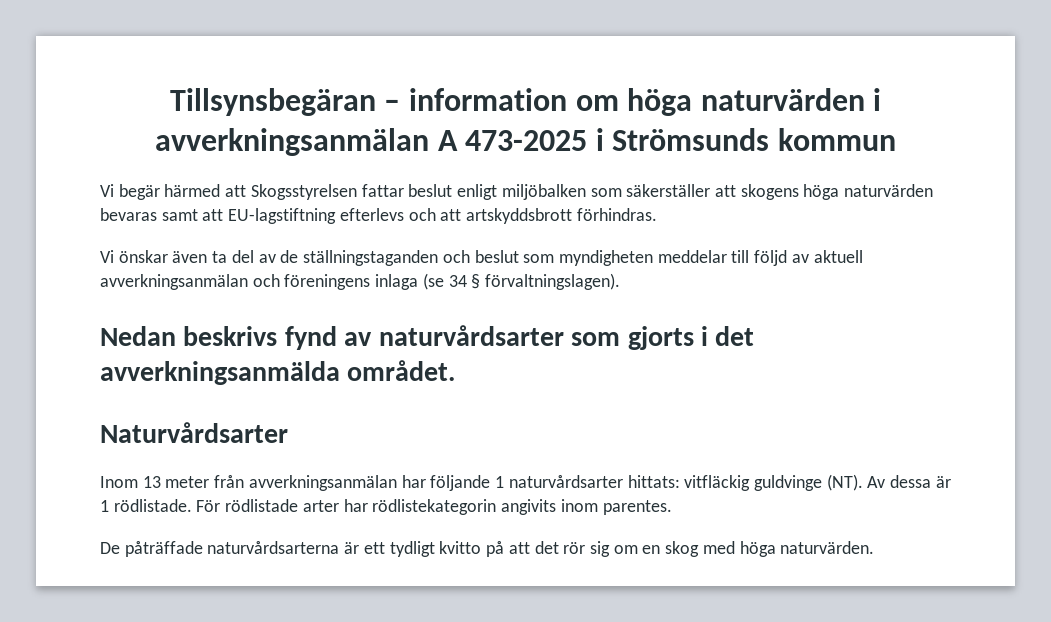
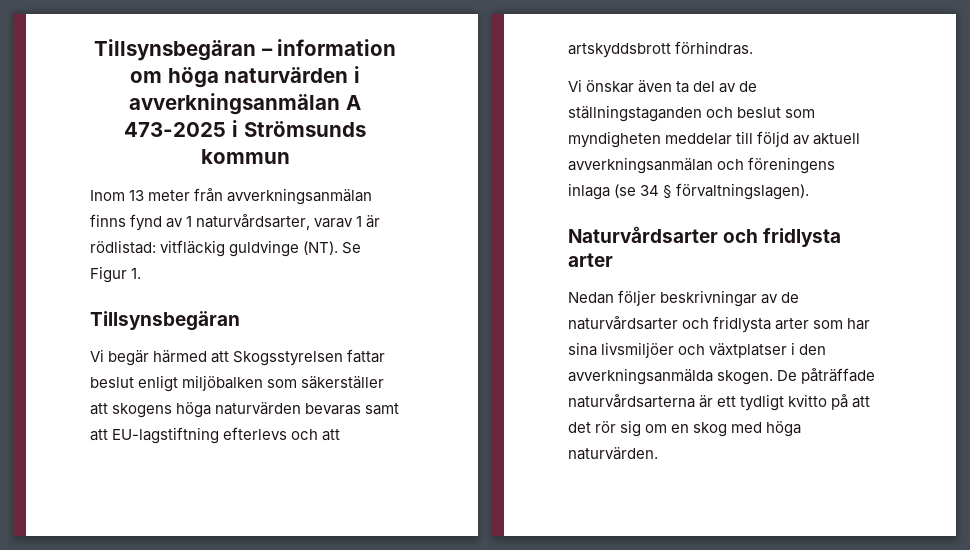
(896, 139) none -> [90,188,373,205] [90,214,381,231] [90,240,362,257] [90,266,142,283] [90,311,240,331] // Inom 13 meter från avverkningsanmälan finns fynd av 1 naturvårdsarter, varav 1 är rödlistad: vitfläckig guldvinge (NT). Se Figur 1. // Tillsynsbegäran
[100,325,755,350] [100,360,456,385] [100,422,288,443] [100,474,951,491] [100,499,672,515] Nedan beskrivs fynd av naturvårdsarter som gjorts i det avverkningsanmälda området. // Naturvårdsarter // Inom 13 meter från avverkningsanmälan har följande 1 naturvårdsarter hittats: vitfläckig guldvinge (NT). Av dessa är 1 rödlistade. För rödlistade arter har rödlistekategorin angivits inom parentes. // -> [568,226,842,247] [568,253,613,267] [568,290,800,307] [568,316,871,333] [568,342,827,358] [568,368,774,385] Naturvårdsarter och fridlysta arter // Nedan följer beskrivningar av de naturvårdsarter och fridlysta arter som har sina livsmiljöer och växtplatser i den avverkningsanmälda skogen.

